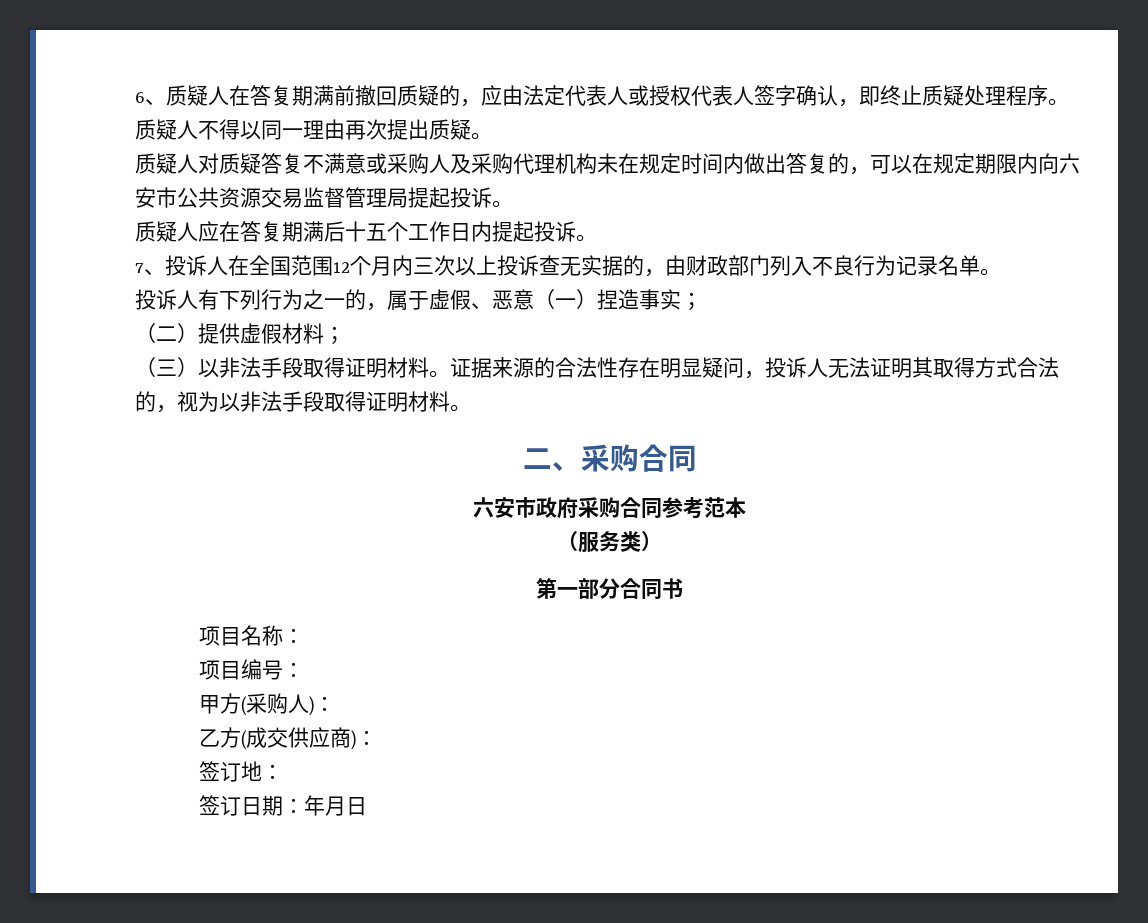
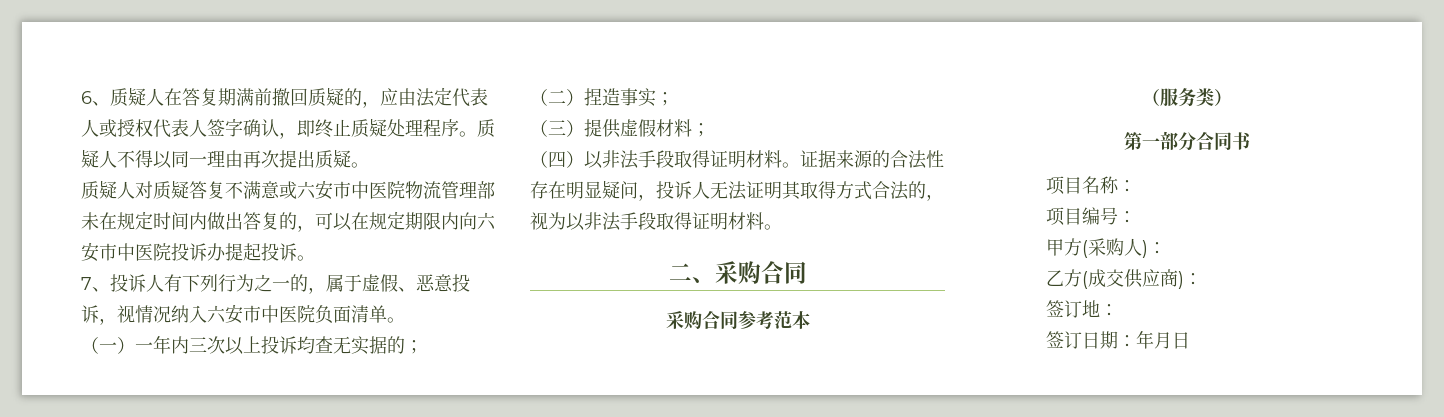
[387,153,597,174] 采购人及采购代理机构 -> [297,180,495,200] 六安市中医院物流管理部
[177,187,513,208] [135,221,492,242] 公共资源交易监督管理局提起投诉。 // 质疑人应在答复期满后十五个工作日内 -> [117,243,226,261] 中医院投诉办
[228,255,1001,277] [135,289,198,310] 在全国范围12个月内三次以上投诉查无实据的，由财政部门列入不良行为记录名单。 // 投诉人 -> (164, 283) none
[534,289,576,309] （一 -> [452,274,470,292] [81,304,405,325] [81,335,423,355] [530,89,566,106] 投诉，视情况纳入六安市中医院负面清单。 // （一）一年内三次以上投诉均查无实据的； // （二
[156,326,177,341] 二 -> [548,120,566,135] 三
[156,359,177,376] 三 -> [548,151,566,168] 四
[473,497,578,519] 六安市政府 -> (807, 272) none

